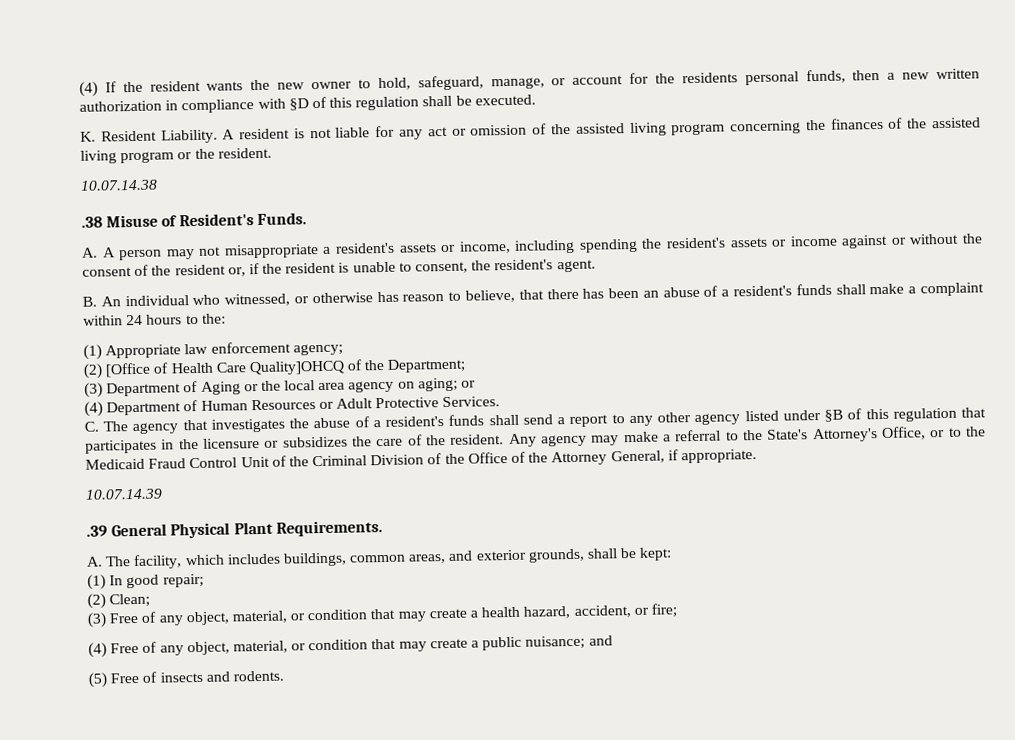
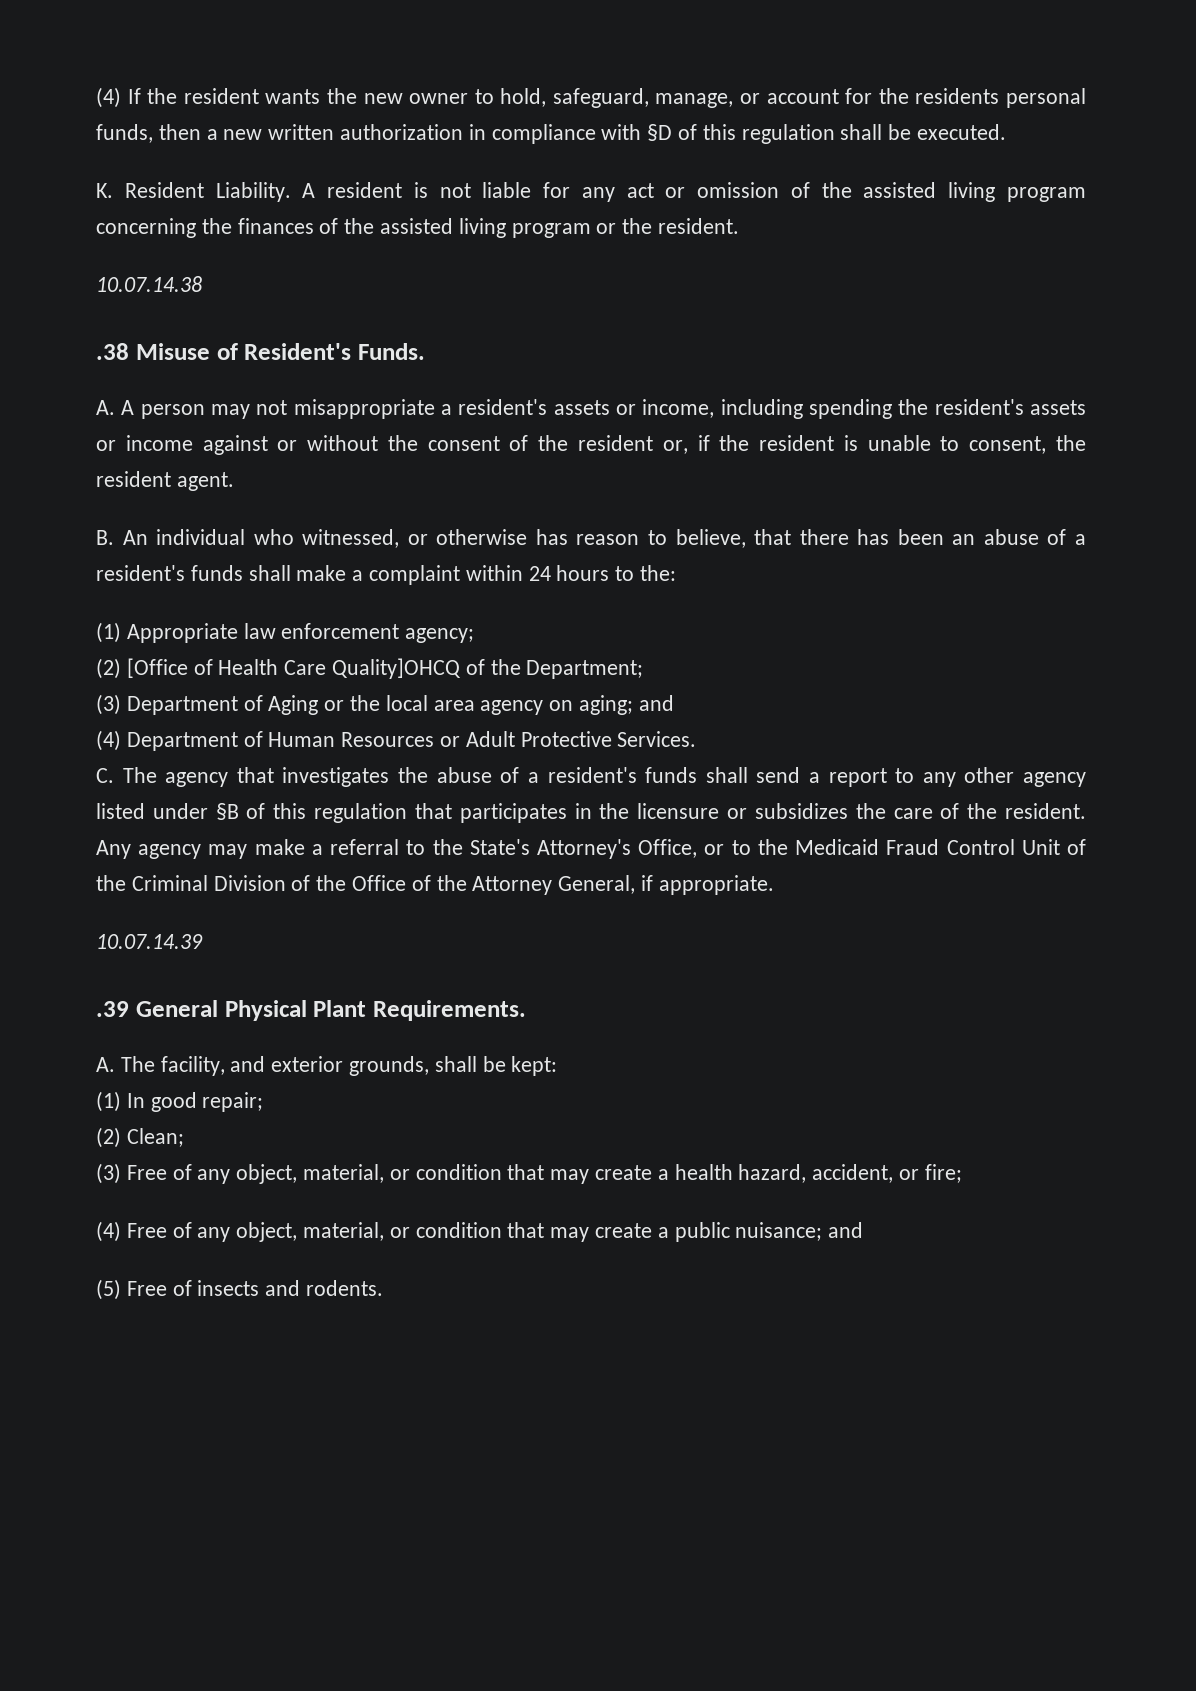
[494,259,554,271] resident's -> [96,471,171,487] resident
[461,380,477,388] or -> [638,695,674,711] and
[184,552,447,567] which includes buildings, common areas, -> (225, 1066) none

